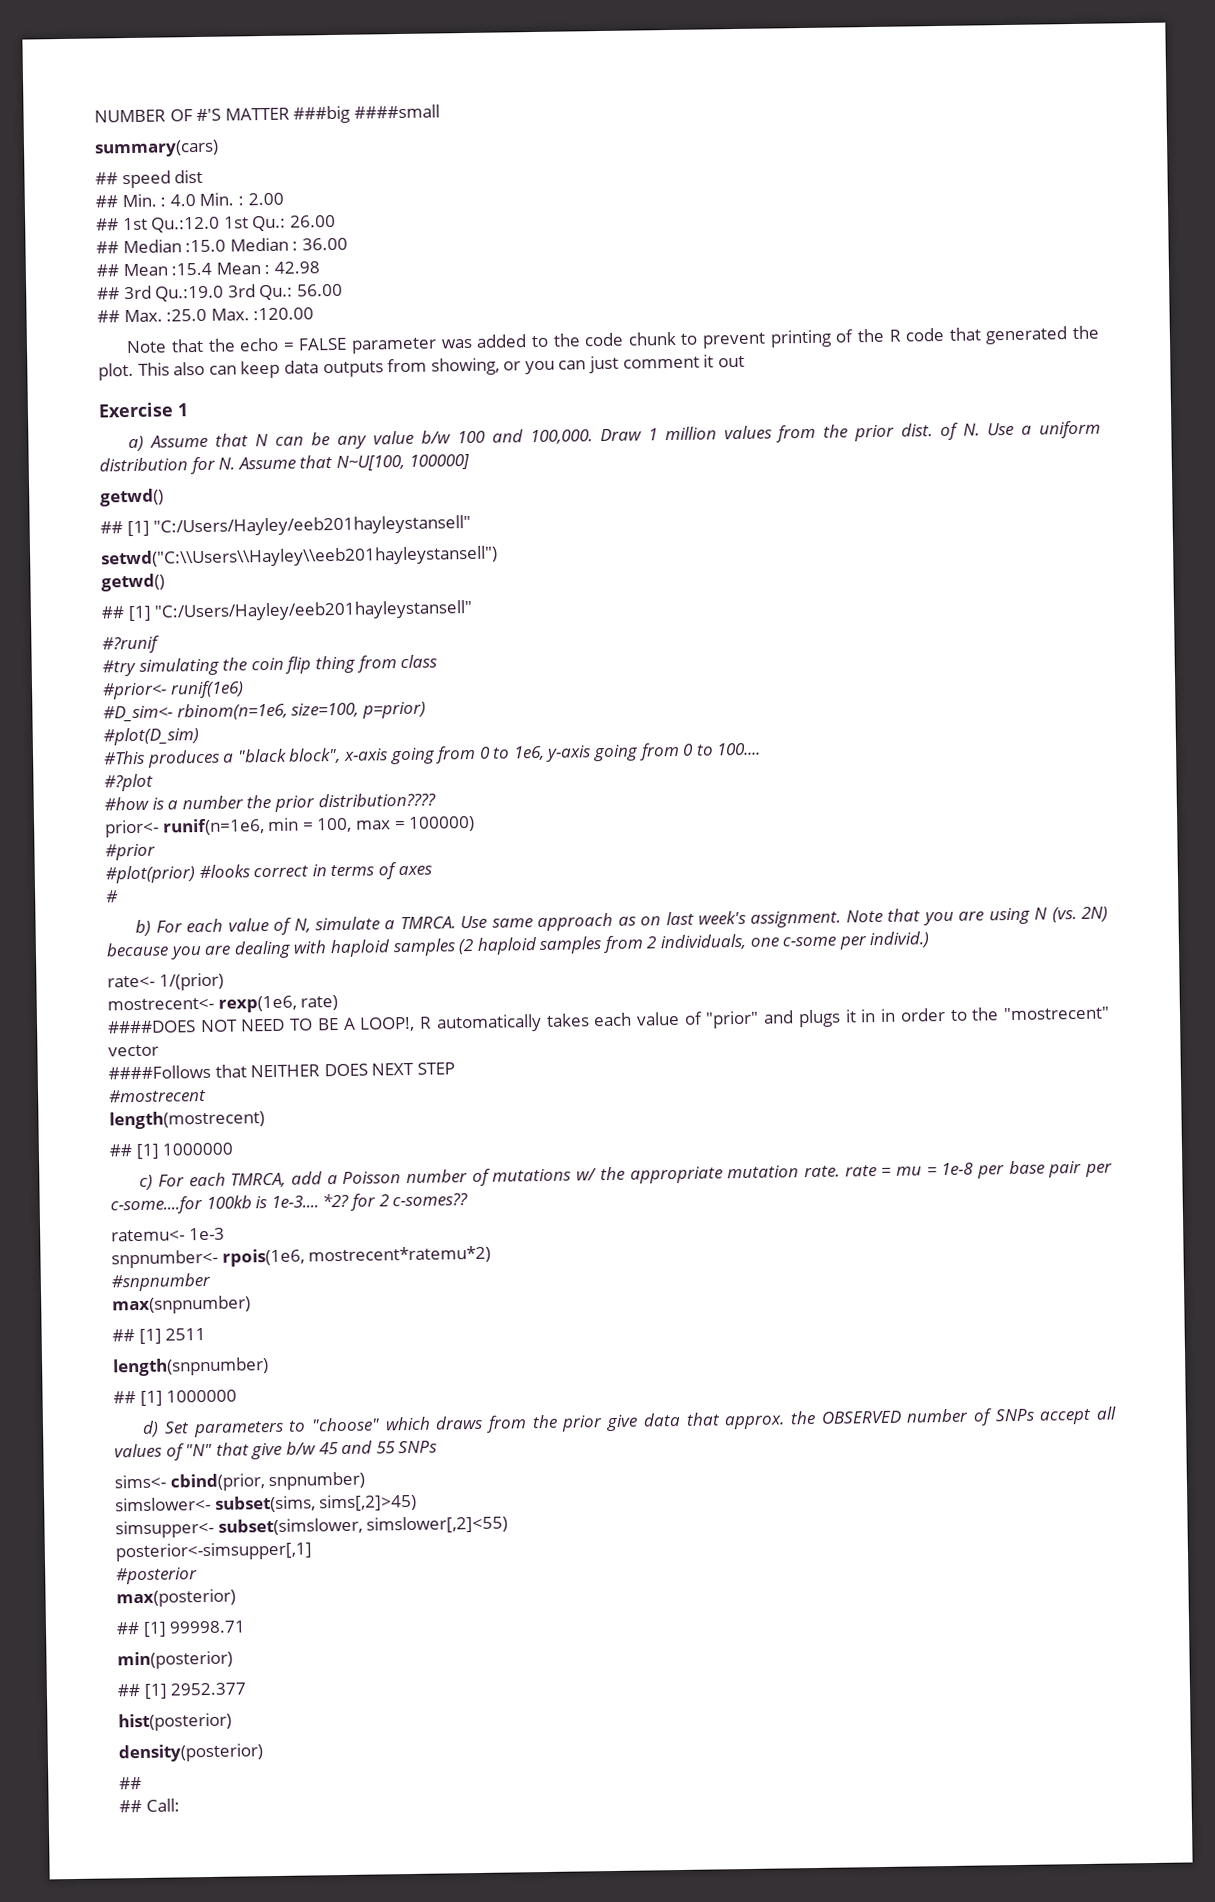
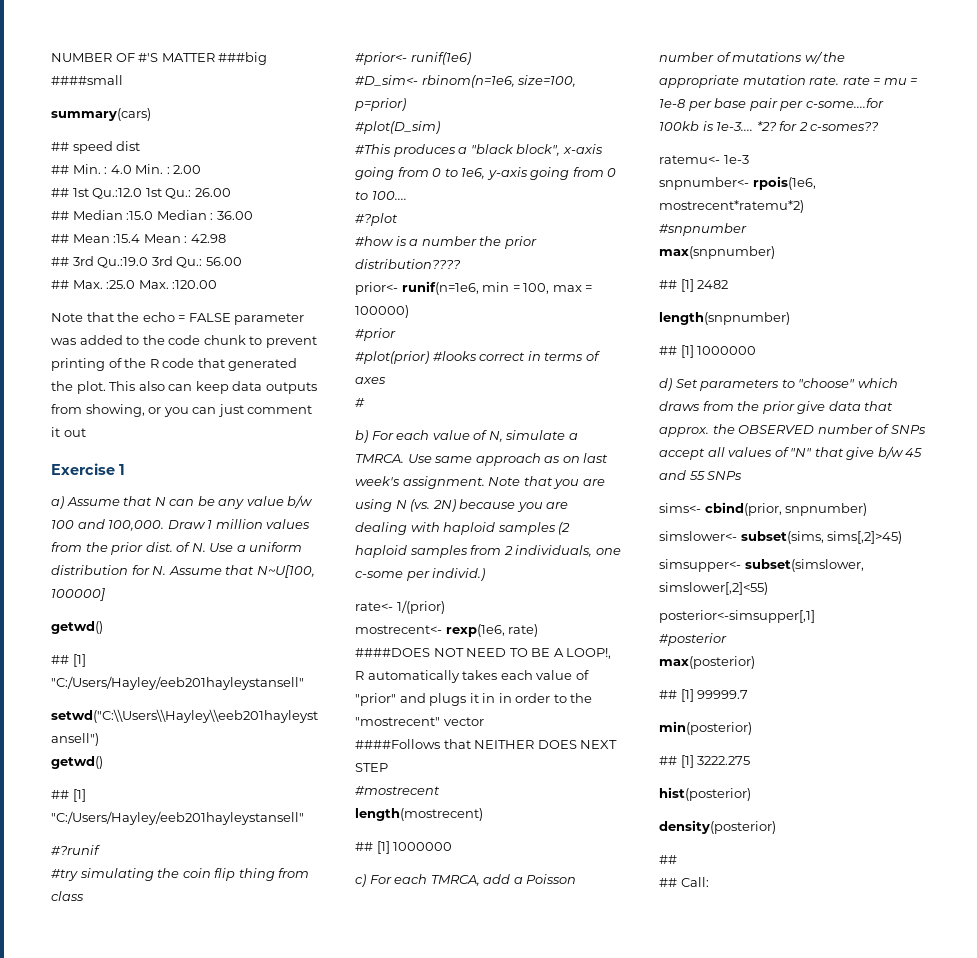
[165,1327,207,1341] 2511 -> [697,280,729,289] 2482
[169,1620,247,1634] 99998.71 -> [697,690,749,699] 99999.7
[170,1682,247,1696] 2952.377 -> [697,756,751,765] 3222.275

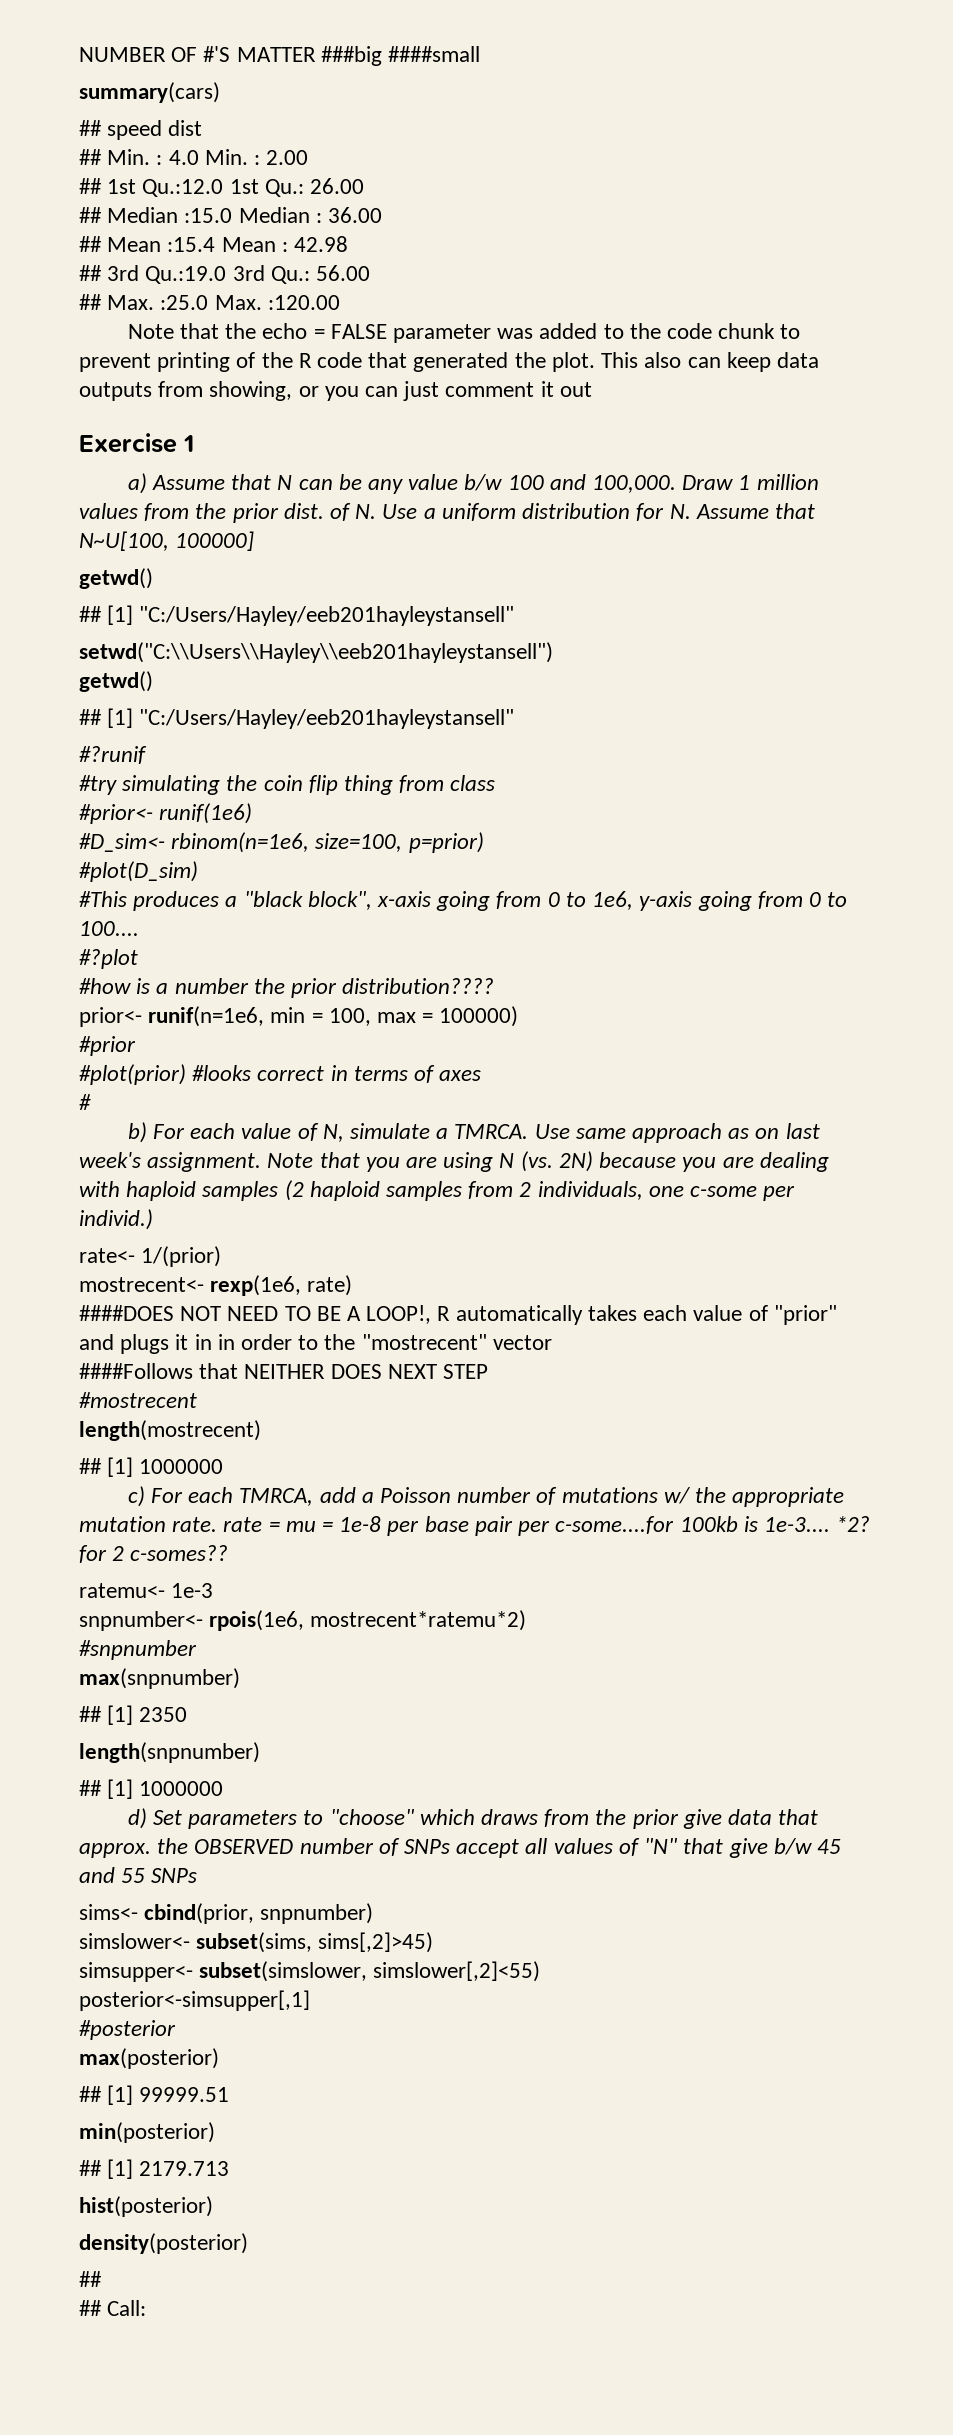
[697,280,729,289] 2482 -> [139,1707,188,1722] 2350
[697,690,749,699] 99999.7 -> [139,2087,230,2102] 99999.51
[697,756,751,765] 3222.275 -> [139,2161,230,2176] 2179.713

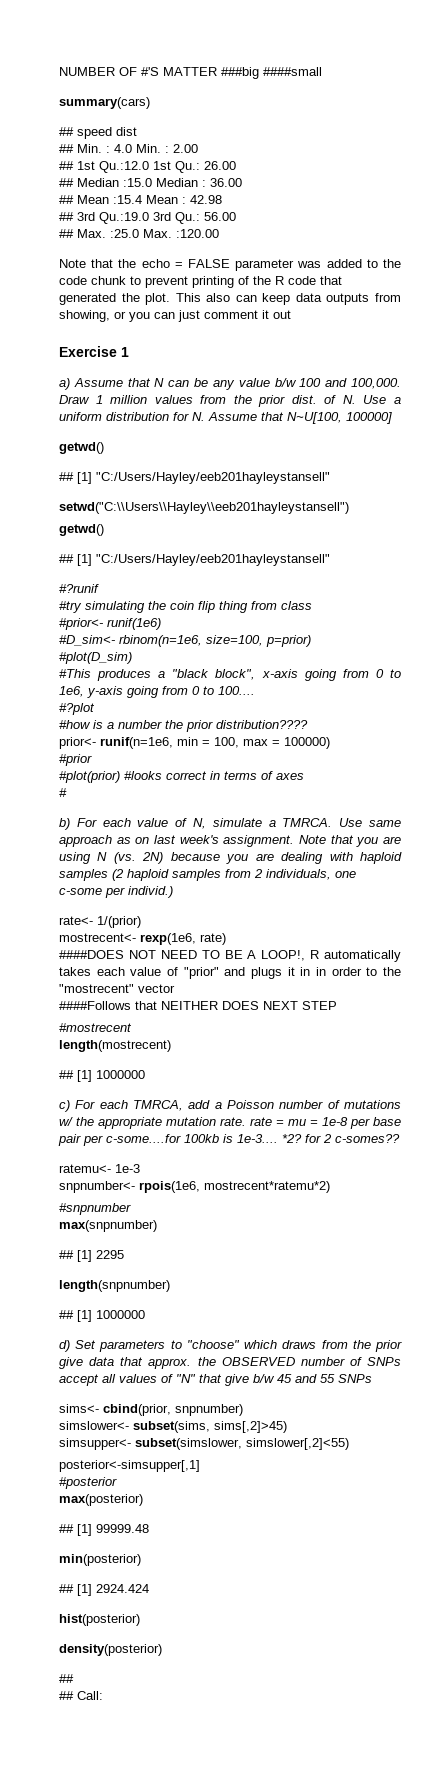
[139,1707,188,1722] 2350 -> [96,1250,124,1259] 2295
[139,2087,230,2102] 99999.51 -> [96,1524,149,1533] 99999.48
[139,2161,230,2176] 2179.713 -> [96,1584,149,1593] 2924.424

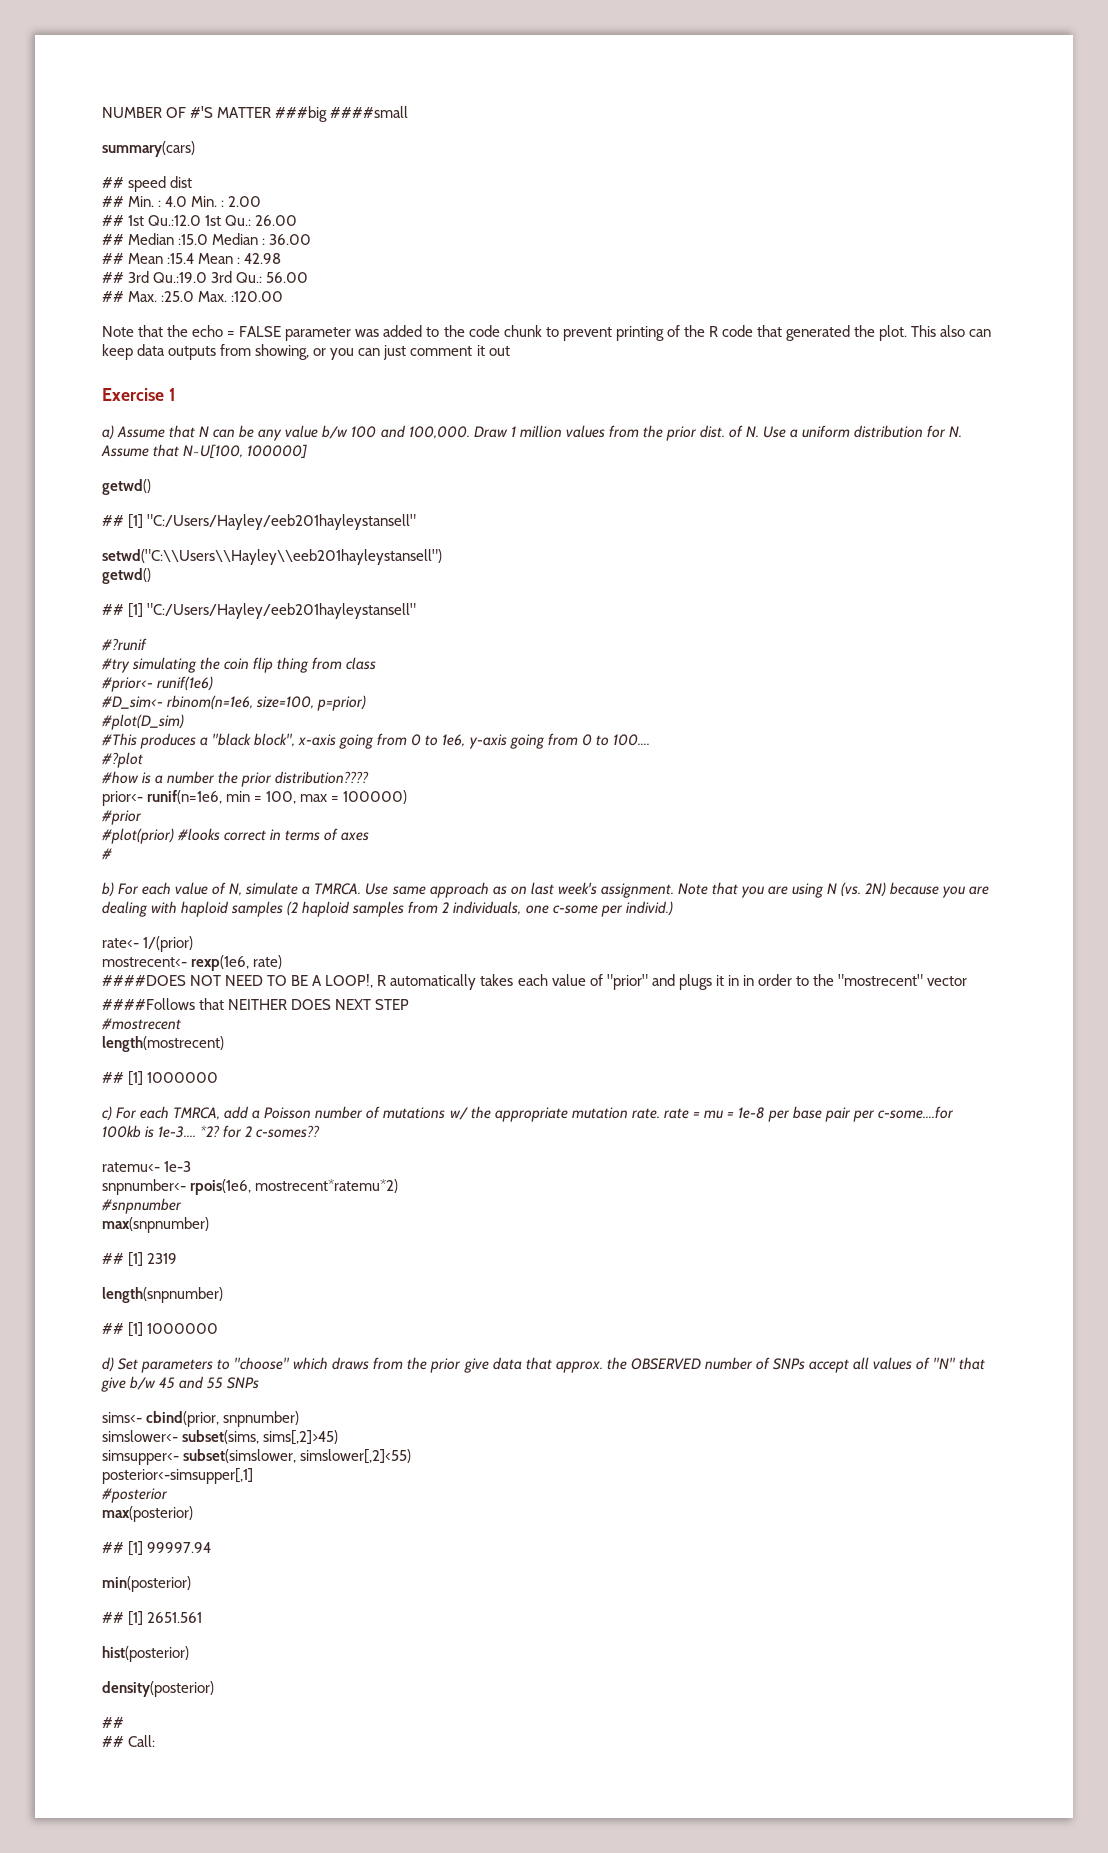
[96,1250,124,1259] 2295 -> [147,1253,178,1264] 2319
[96,1524,149,1533] 99999.48 -> [147,1542,212,1553] 99997.94
[96,1584,149,1593] 2924.424 -> [147,1612,203,1623] 2651.561

